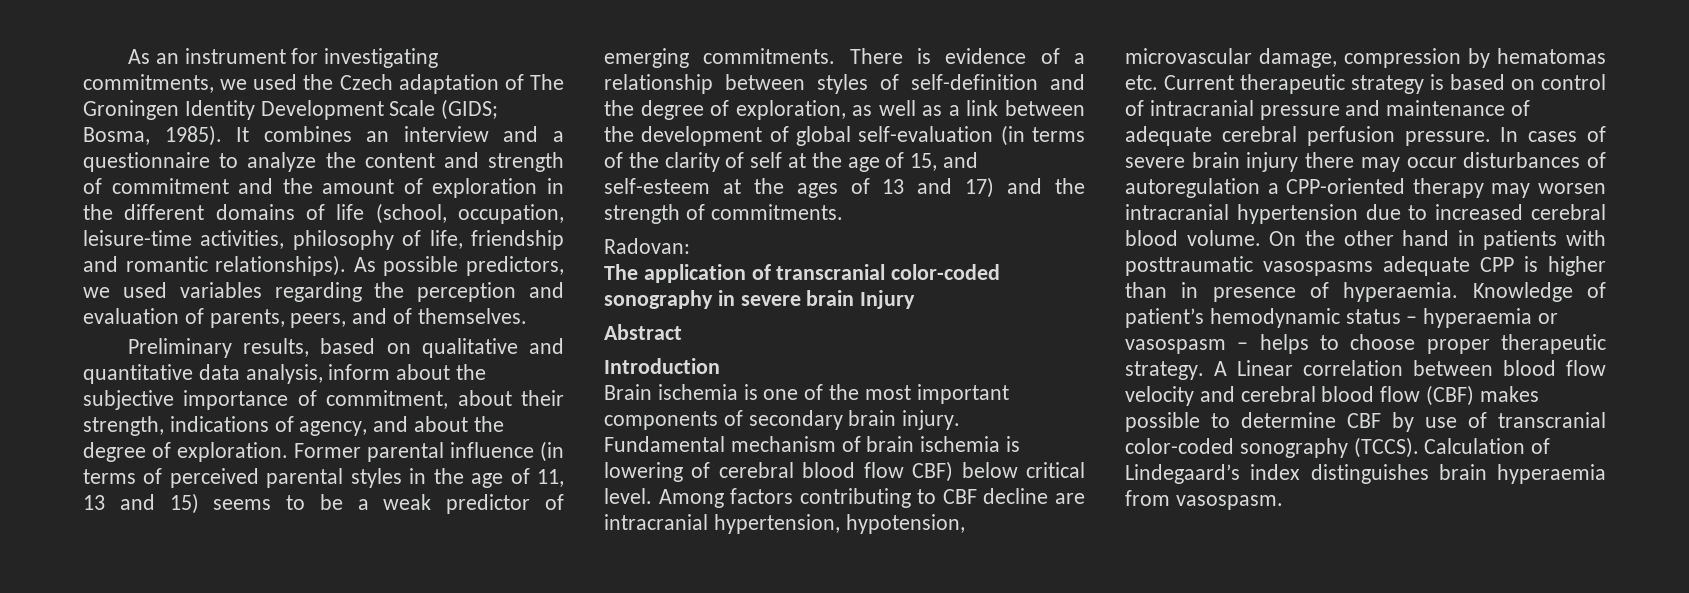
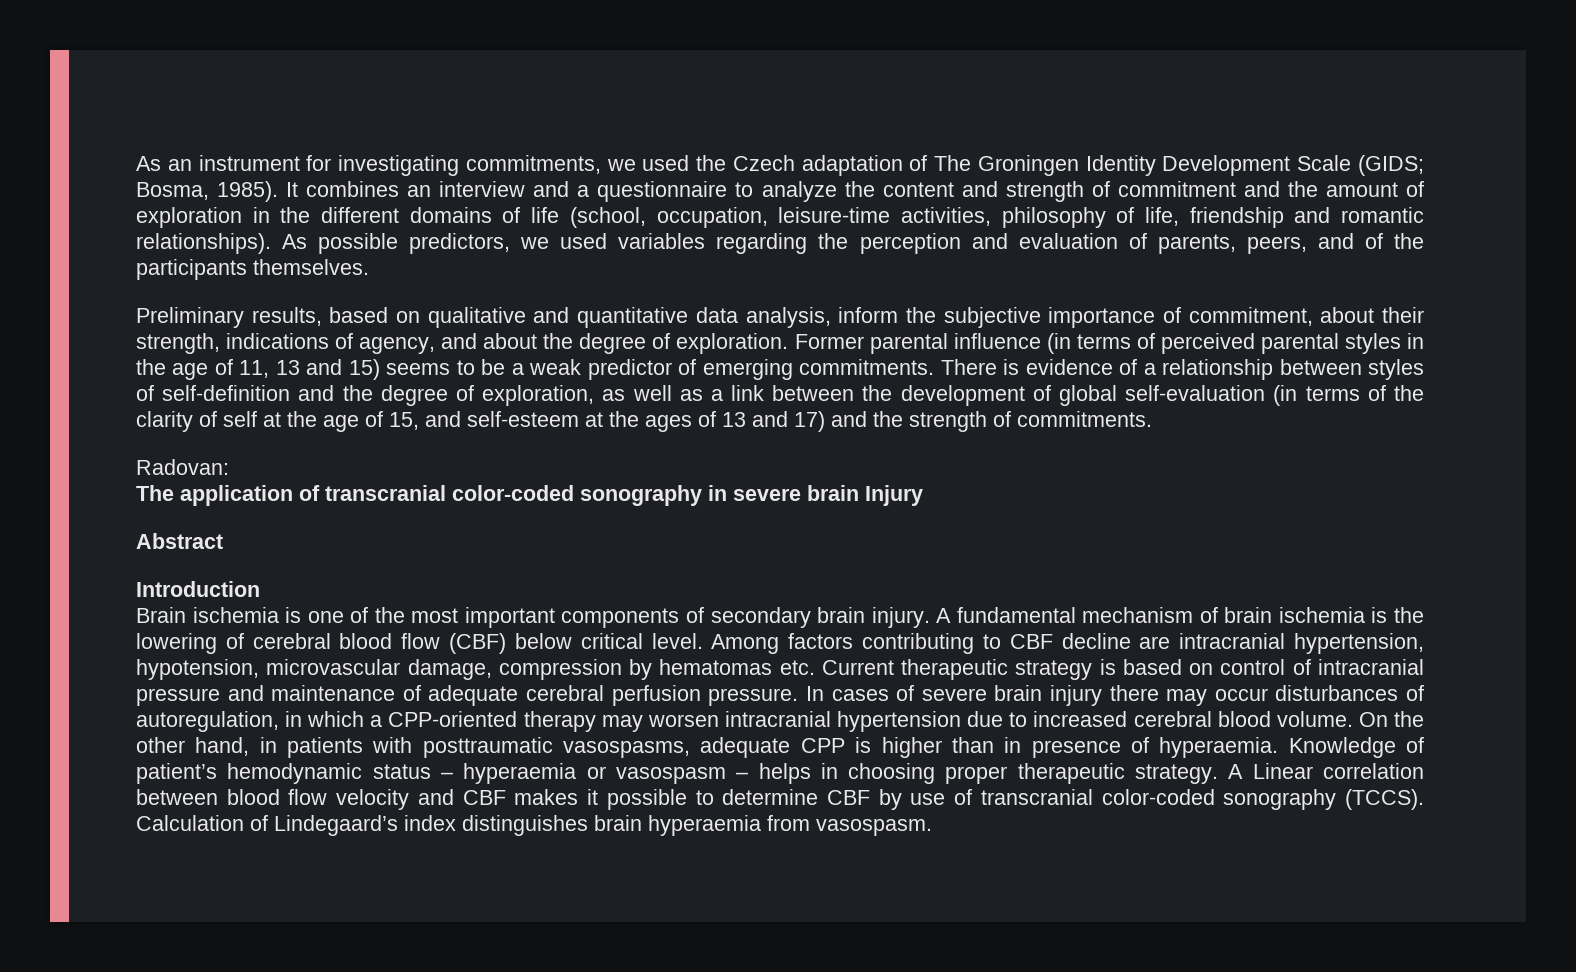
(413, 316) none -> [1393,233,1424,249] [136,259,247,280] the participants
[396,364,451,380] about -> (899, 315) none
[604,436,725,452] Fundamental -> [936,607,1076,623] A fundamental
(1021, 444) none -> [1393,607,1424,623] the
[912,461,954,482] CBF) -> [449,633,507,654] (CBF)
[1125,178,1260,198] autoregulation -> [136,711,365,732] autoregulation, in which
[1402,230,1450,246] hand -> [195,737,250,756] hand,
[1263,261,1373,276] vasospasms -> [563,741,691,758] vasospasms,
[1320,334,1416,350] to choose -> [820,763,936,784] in choosing
[1240,385,1539,406] cerebral blood flow (CBF) makes -> [462,789,599,805] CBF makes it

